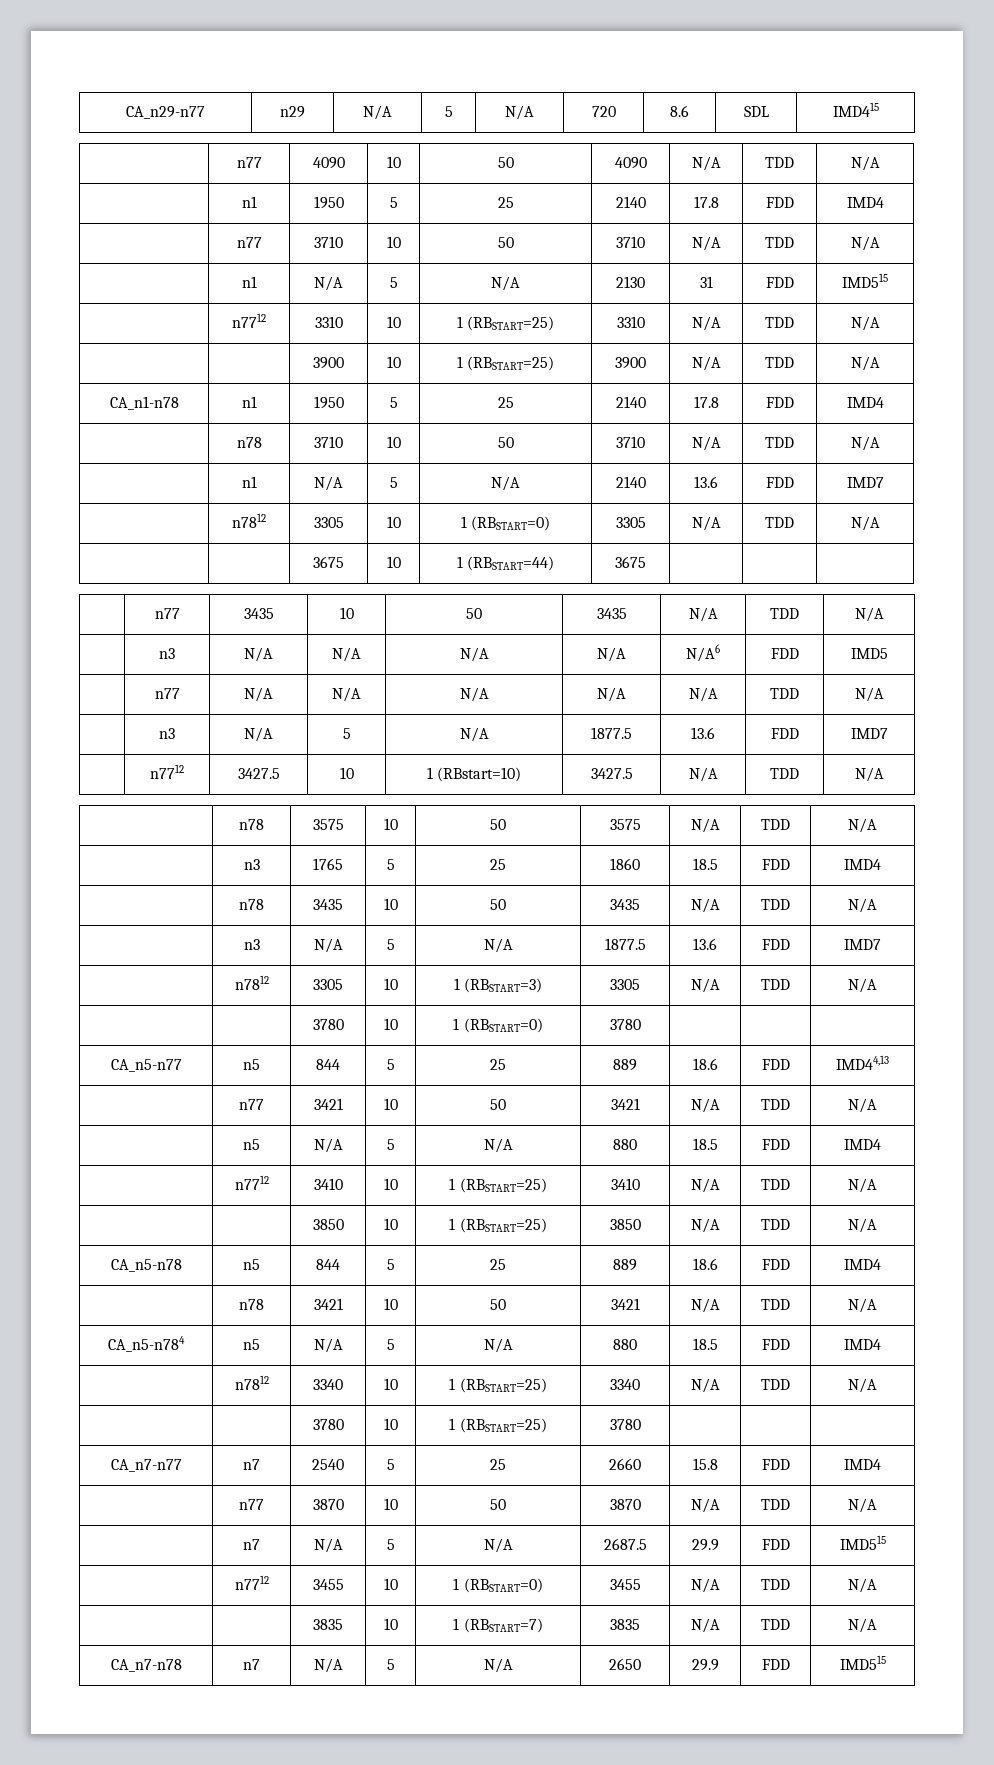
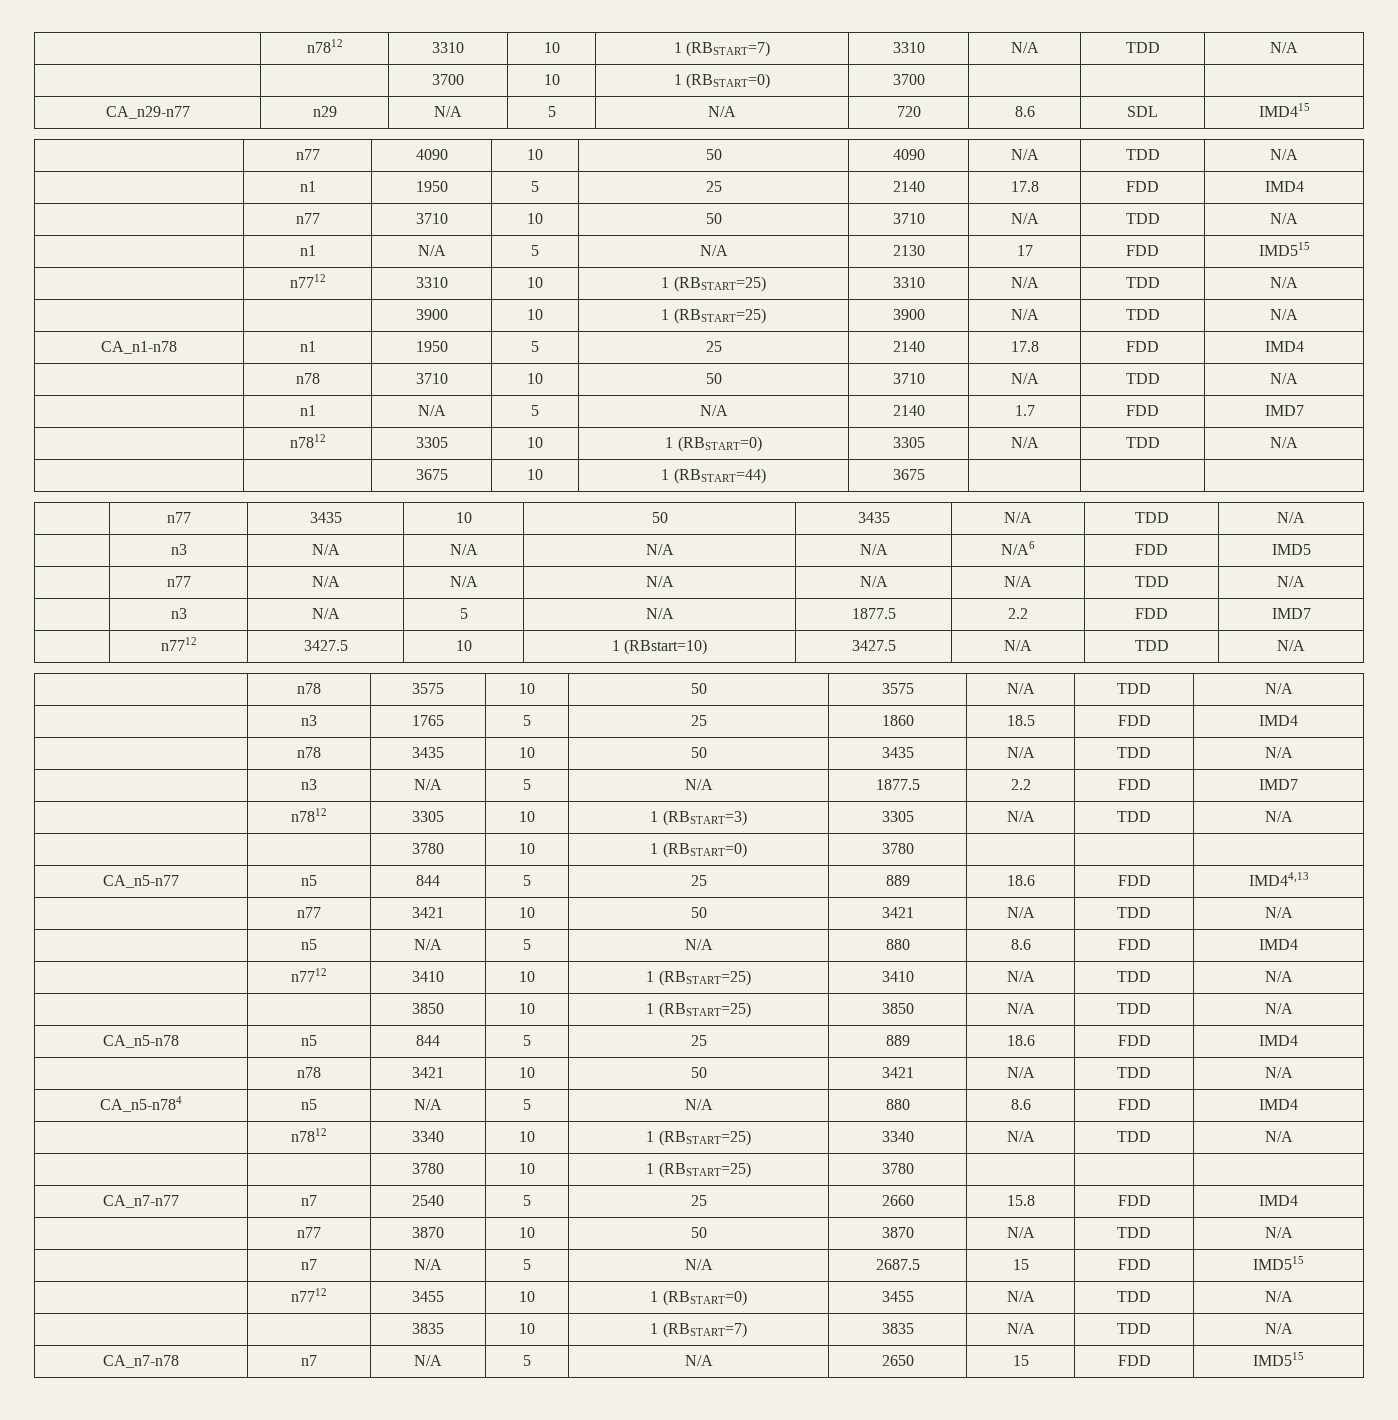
(126, 112) none -> [306,39,343,53] [432,42,464,53] [543,42,560,53] [673,41,771,57] [892,42,925,53] [1010,42,1039,53] [1125,42,1160,53] [1270,42,1298,53] [432,74,464,85] [543,74,560,85] [673,73,771,89] [892,74,925,85] | n7812 | 3310 | 10 | 1 (RBSTART=7) | 3310 | N/A | TDD | N/A // | | 3700 | 10 | 1 (RBSTART=0) | 3700 | | | //
[699,276,713,288] 31 -> [1016,245,1033,256] 17
[694,476,718,488] 13.6 -> [1014,405,1035,416] 1.7
[691,727,715,739] 13.6 -> [1008,608,1028,619] 2.2
[693,938,717,950] 13.6 -> [1010,779,1031,790] 2.2
[692,1138,718,1150] 18.5 -> [1010,939,1031,950] 8.6
[692,1338,718,1350] 18.5 -> [1010,1099,1031,1110] 8.6
[691,1539,719,1551] 29.9 -> [1012,1259,1029,1270] 15
[691,1659,719,1671] 29.9 -> [1012,1355,1029,1366] 15

